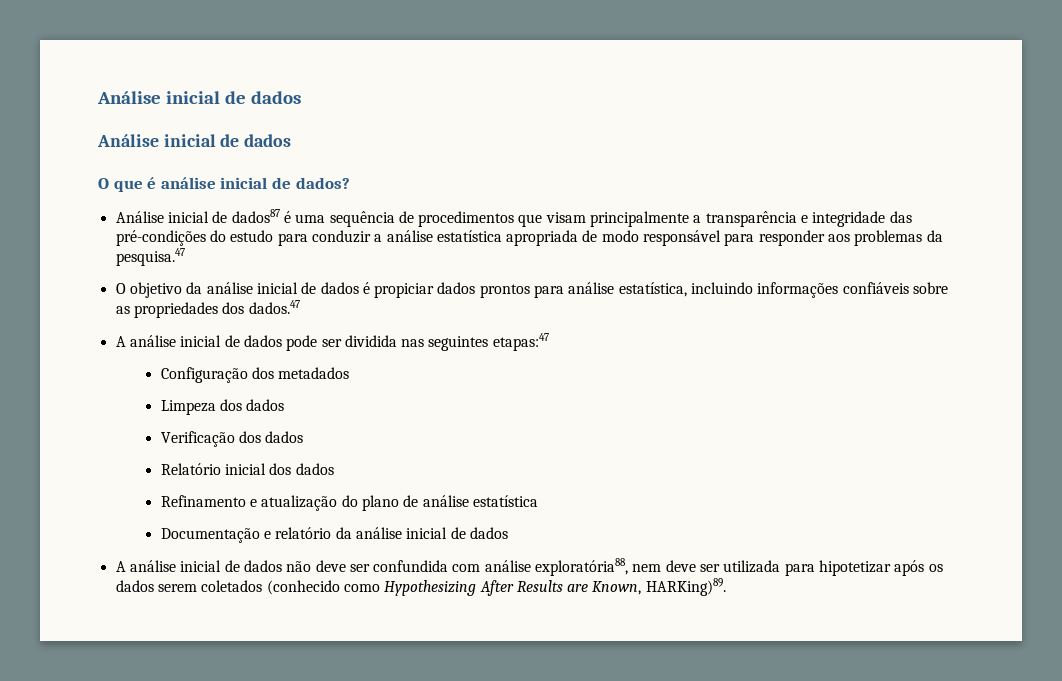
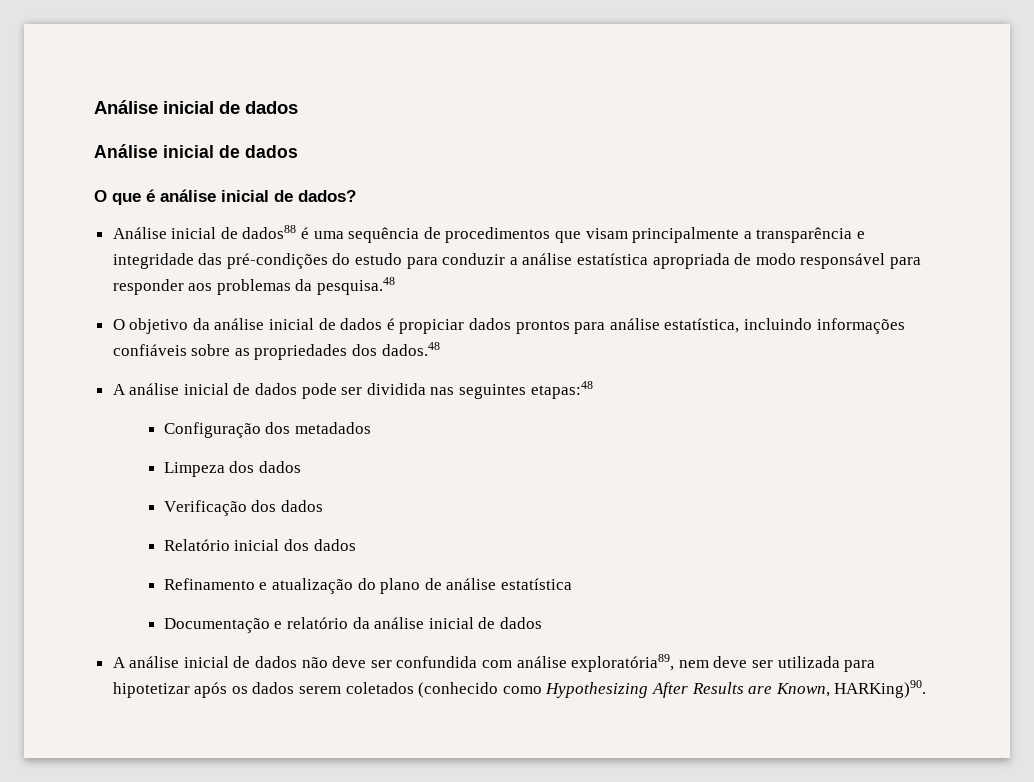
[231,209,280,223] dados87 -> [242,225,297,239] dados88
[115,248,185,266] pesquisa.47 -> [317,277,396,295] pesquisa.48
[248,300,300,314] dados.47 -> [381,342,440,356] dados.48
[492,333,549,351] etapas:47 -> [530,381,593,399] etapas:48
[535,558,629,576] exploratória88, -> [571,654,675,672] exploratória89,
[645,578,726,596] HARKing)89. -> [834,680,927,698] HARKing)90.

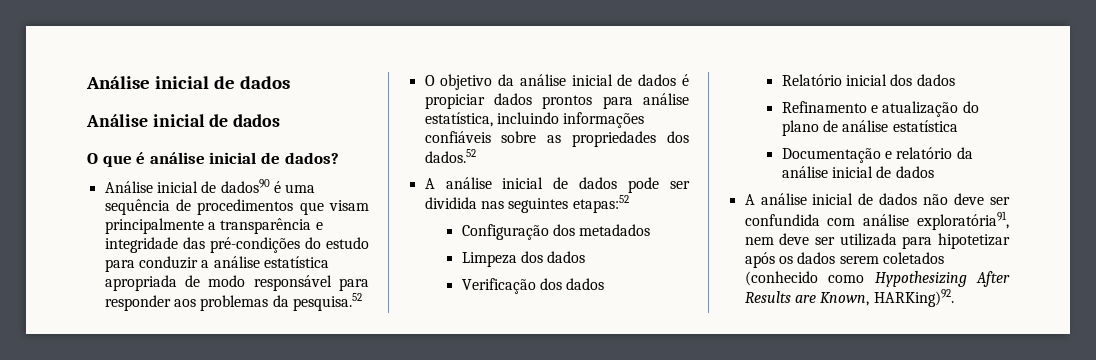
[242,225,297,239] dados88 -> [220,179,270,193] dados90
[317,277,396,295] pesquisa.48 -> [292,293,362,311] pesquisa.52
[381,342,440,356] dados.48 -> [424,149,476,163] dados.52
[530,381,593,399] etapas:48 -> [572,195,629,213] etapas:52
[571,654,675,672] exploratória89, -> [917,211,1009,230] exploratória91,
[834,680,927,698] HARKing)90. -> [873,289,954,307] HARKing)92.

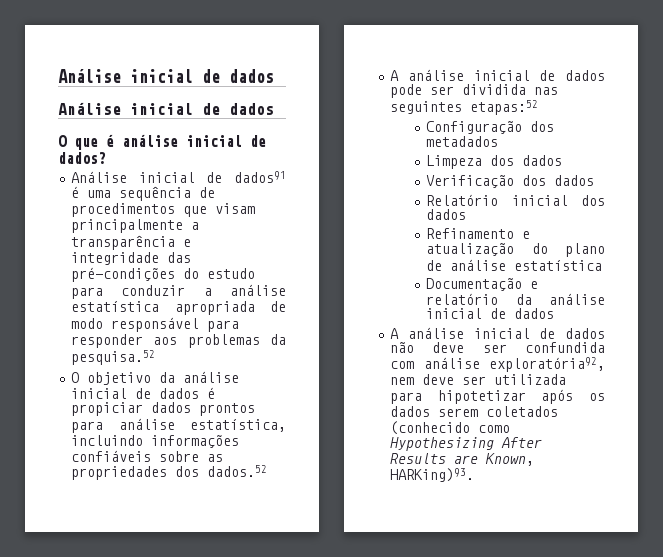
[220,179,270,193] dados90 -> [234,171,286,183] dados91
[917,211,1009,230] exploratória91, -> [489,357,605,372] exploratória92,
[873,289,954,307] HARKing)92. -> [390,468,475,482] HARKing)93.

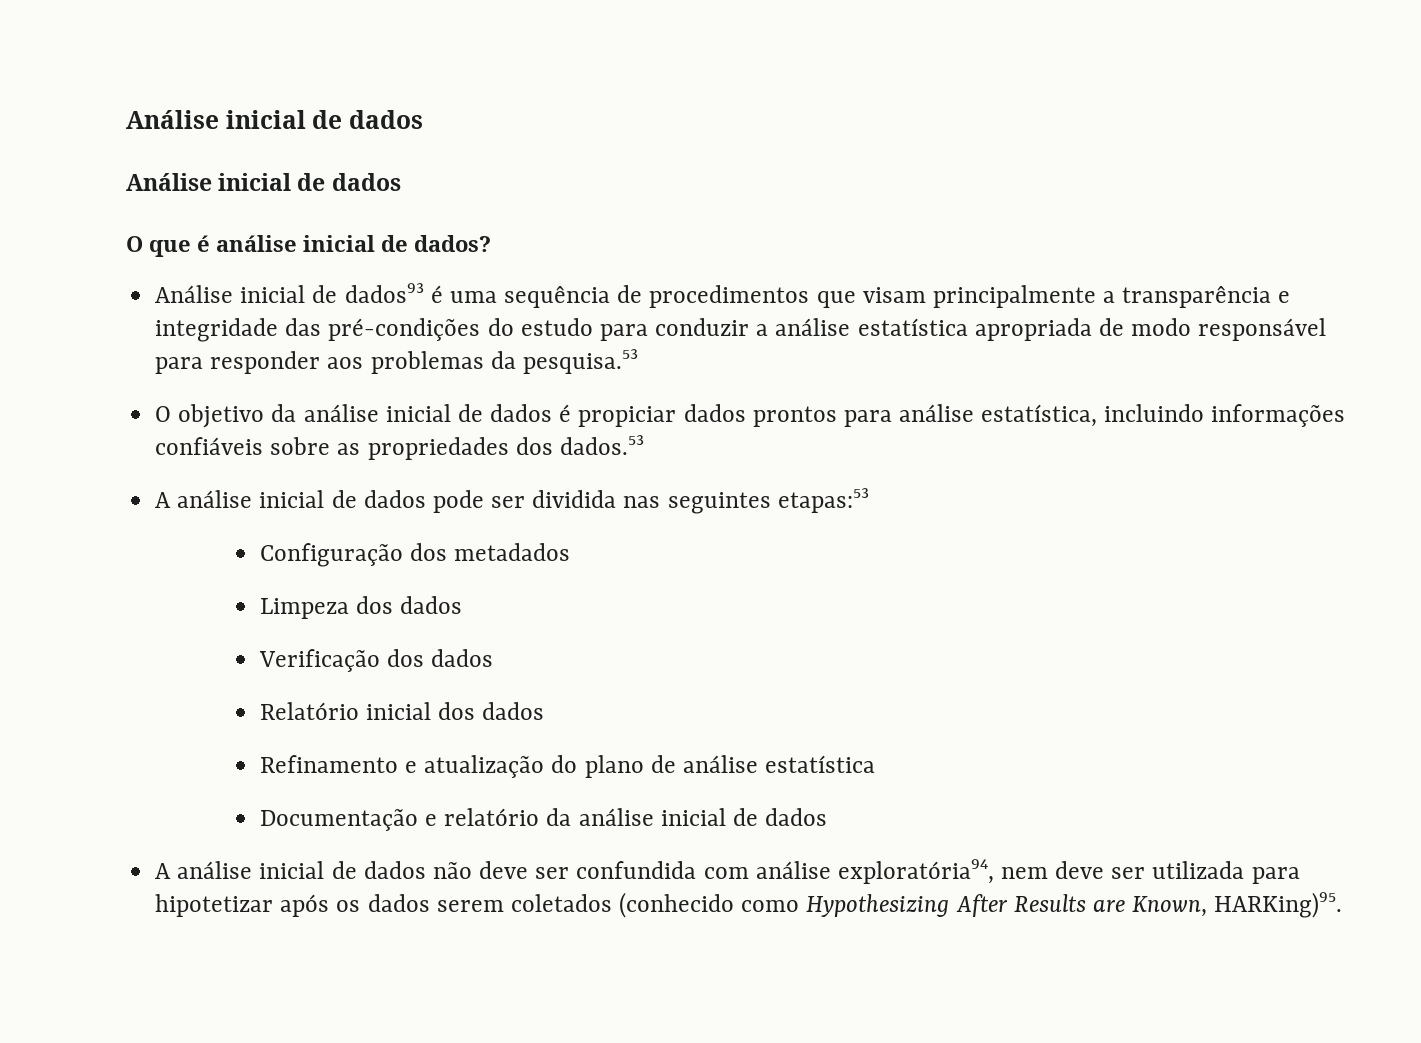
[234,171,286,183] dados91 -> [344,283,424,303] dados93
[71,350,156,365] pesquisa.52 -> [522,349,638,374] pesquisa.53
[207,465,268,477] dados.52 -> [559,435,644,455] dados.53
[470,100,539,115] etapas:52 -> [777,488,869,513] etapas:53
[489,357,605,372] exploratória92, -> [837,859,994,884] exploratória94,
[390,468,475,482] HARKing)93. -> [1214,892,1343,918] HARKing)95.

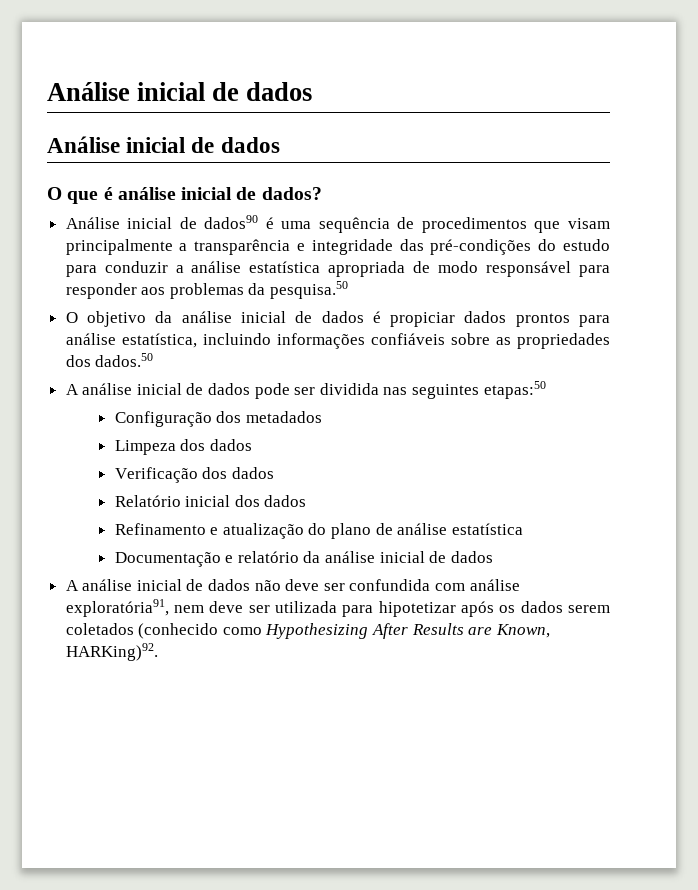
[344,283,424,303] dados93 -> [204,215,259,229] dados90
[522,349,638,374] pesquisa.53 -> [270,281,349,299] pesquisa.50
[559,435,644,455] dados.53 -> [95,353,154,367] dados.50
[777,488,869,513] etapas:53 -> [483,381,546,399] etapas:50
[837,859,994,884] exploratória94, -> [65,599,169,617] exploratória91,
[1214,892,1343,918] HARKing)95. -> [65,643,158,661] HARKing)92.

